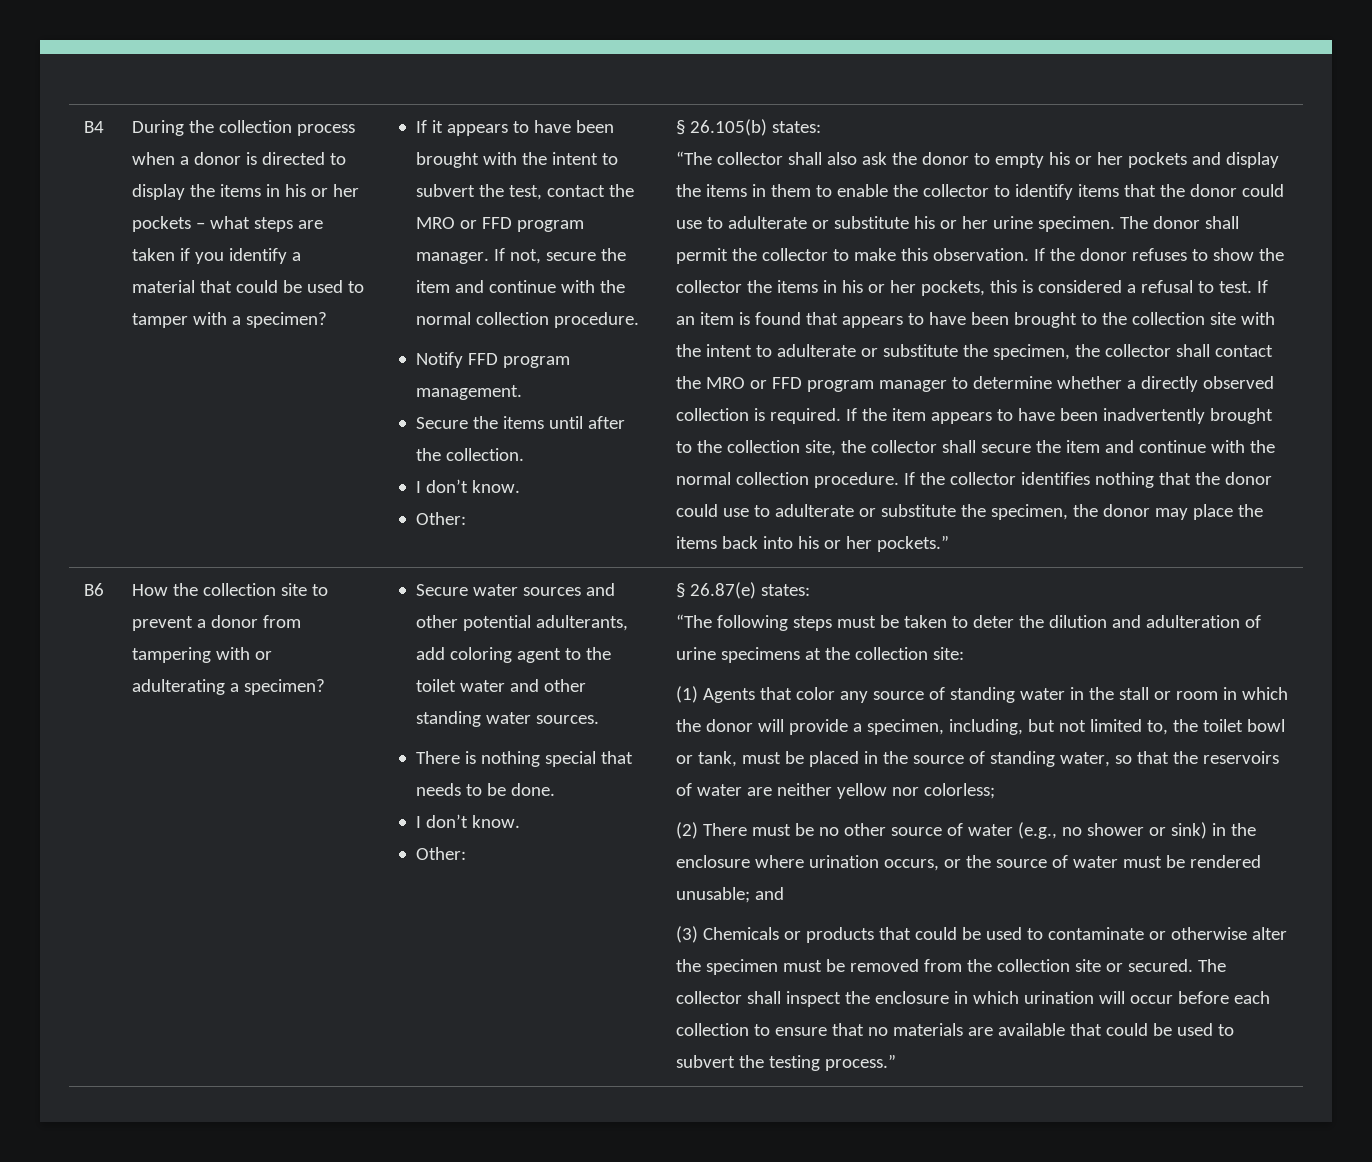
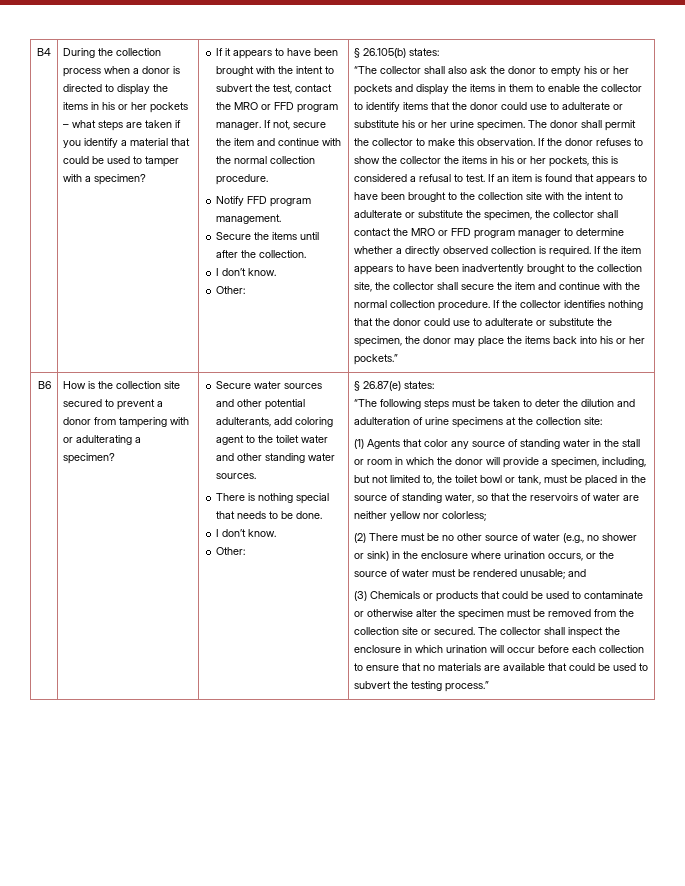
[173,583,308,596] the collection site -> [88,381,181,389] [63,399,103,407] is the collection site secured

